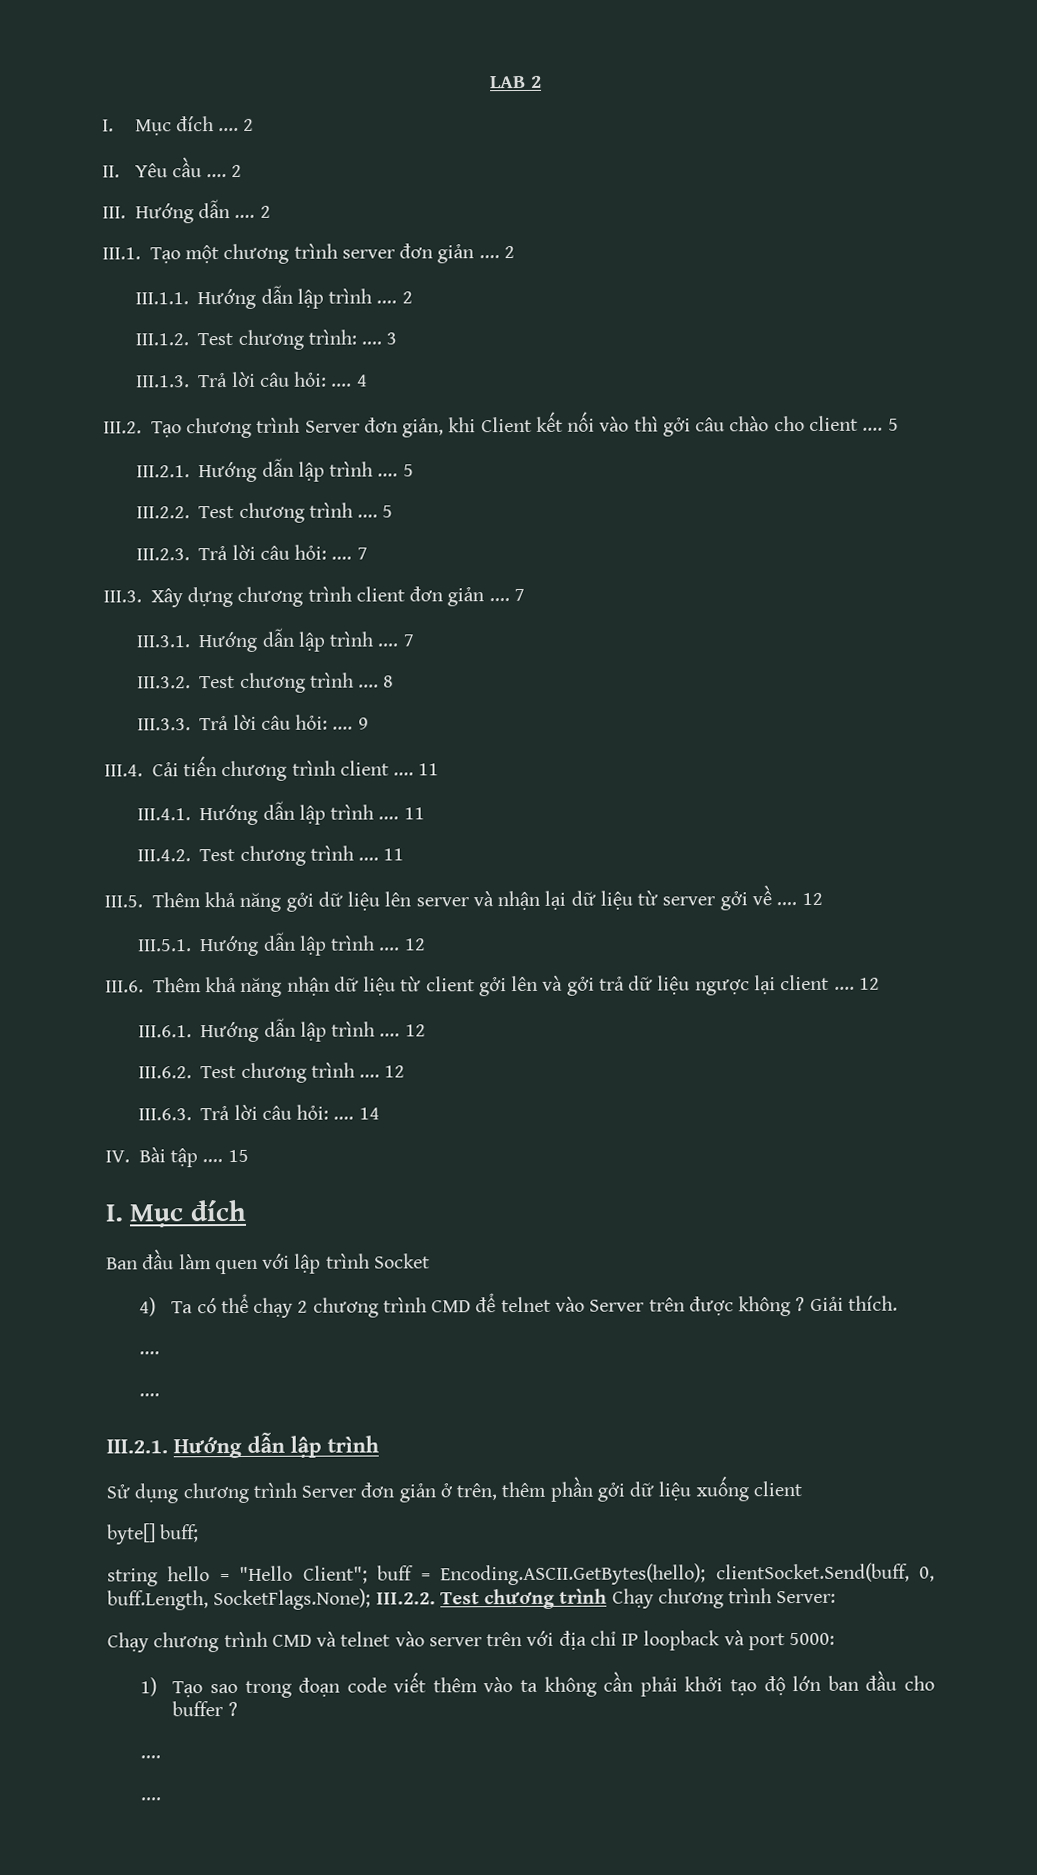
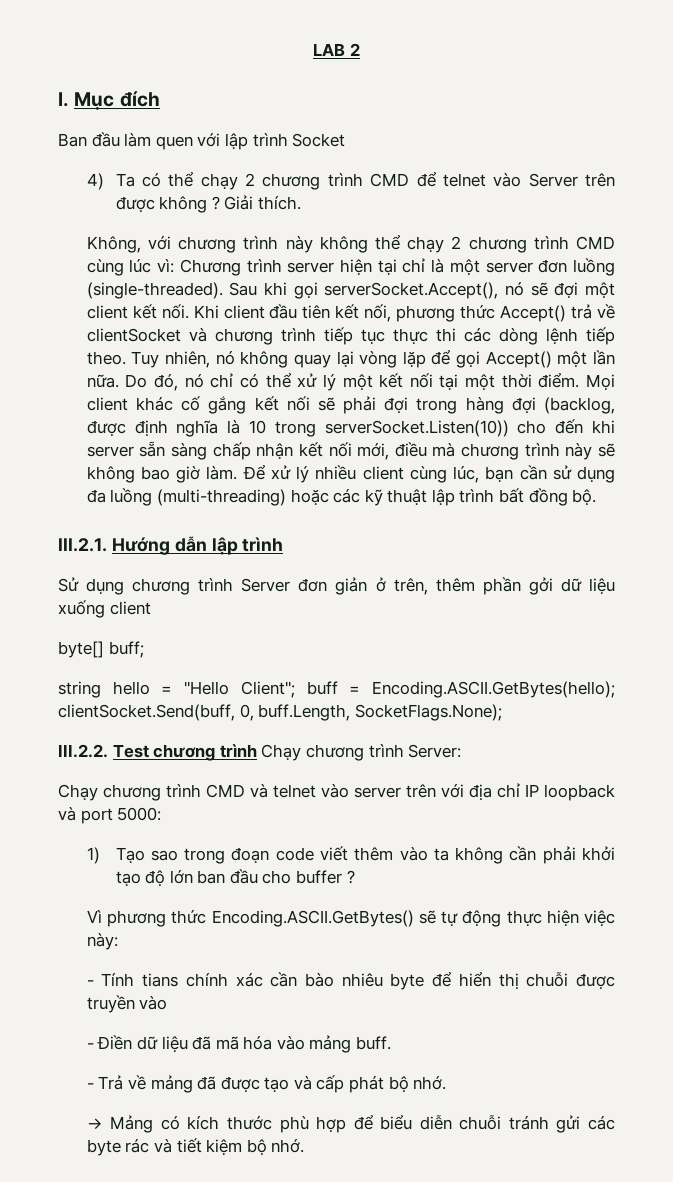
[102,116,255,136] [102,157,243,178] [102,199,271,224] [102,243,515,265] [134,284,413,310] [134,329,398,350] [135,371,368,388] [103,411,899,439] [135,457,414,483] [135,502,394,523] [135,544,368,561] [103,586,525,608] [135,627,414,653] [136,672,395,693] [136,714,369,731] [104,756,440,782] [136,800,425,826] [136,845,405,866] [104,885,823,912] [137,931,426,957] [105,974,880,997] [137,1017,426,1043] [137,1062,406,1083] [137,1104,380,1121] [105,1147,249,1168] // I. Mục đích .... 2 // II. Yêu cầu .... 2 // III. Hướng dẫn .... 2 // III.1. Tạo một chương trình server đơn giản .... 2 // III.1.1. Hướng dẫn lập trình .... 2 // III.1.2. Test chương trình: .... 3 // III.1.3. Trả lời câu hỏi: .... 4 // III.2. Tạo chương trình Server đơn giản, khi Client kết nối vào thì gởi câu chào cho client .... 5 // III.2.1. Hướng dẫn lập trình .... 5 // III.2.2. Test chương trình .... 5 // III.2.3. Trả lời câu hỏi: .... 7 // III.3. Xây dựng chương trình client đơn giản .... 7 // III.3.1. Hướng dẫn lập trình .... 7 // III.3.2. Test chương trình .... 8 // III.3.3. Trả lời câu hỏi: .... 9 // III.4. Cải tiến chương trình client .... 11 // III.4.1. Hướng dẫn lập trình .... 11 // III.4.2. Test chương trình .... 11 // III.5. Thêm khả năng gởi dữ liệu lên server và nhận lại dữ liệu từ server gởi về .... 12 // III.5.1. Hướng dẫn lập trình .... 12 // III.6. Thêm khả năng nhận dữ liệu từ client gởi lên và gởi trả dữ liệu ngược lại client .... 12 // III.6.1. Hướng dẫn lập trình .... 12 // III.6.2. Test chương trình .... 12 // III.6.3. Trả lời câu hỏi: .... 14 // IV. Bài tập .... 15 -> (360, 49) none
[138,1351,160,1355] [138,1393,160,1397] .... // .... -> [86,235,616,253] [86,258,615,276] [86,282,615,299] [86,304,615,322] [86,327,615,345] [86,350,615,368] [86,373,615,391] [86,396,615,414] [86,419,615,437] [86,441,615,460] [86,465,616,483] [86,488,597,506] Không, với chương trình này không thể chạy 2 chương trình CMD cùng lúc vì: Chương trình server hiện tại chỉ là một server đơn luồng (single-threaded). Sau khi gọi serverSocket.Accept(), nó sẽ đợi một client kết nối. Khi client đầu tiên kết nối, phương thức Accept() trả về clientSocket và chương trình tiếp tục thực thi các dòng lệnh tiếp theo. Tuy nhiên, nó không quay lại vòng lặp để gọi Accept() một lần nữa. Do đó, nó chỉ có thể xử lý một kết nối tại một thời điểm. Mọi client khác cố gắng kết nối sẽ phải đợi trong hàng đợi (backlog, được định nghĩa là 10 trong serverSocket.Listen(10)) cho đến khi server sẵn sàng chấp nhận kết nối mới, điều mà chương trình này sẽ không bao giờ làm. Để xử lý nhiều client cùng lúc, bạn cần sử dụng đa luồng (multi-threading) hoặc các kỹ thuật lập trình bất đồng bộ.
(372, 1599) none -> (502, 712) //
[139,1755,161,1759] [139,1797,162,1801] .... // .... -> [86,910,616,927] [86,933,118,950] [86,972,616,990] [86,995,168,1013] [86,1035,392,1053] [86,1075,447,1093] [86,1115,615,1133] [86,1138,305,1156] Vì phương thức Encoding.ASCII.GetBytes() sẽ tự động thực hiện việc này: // - Tính tians chính xác cần bào nhiêu byte để hiển thị chuỗi được truyền vào // - Điền dữ liệu đã mã hóa vào mảng buff. // - Trả về mảng đã được tạo và cấp phát bộ nhớ. // → Mảng có kích thước phù hợp để biểu diễn chuỗi tránh gửi các byte rác và tiết kiệm bộ nhớ.

